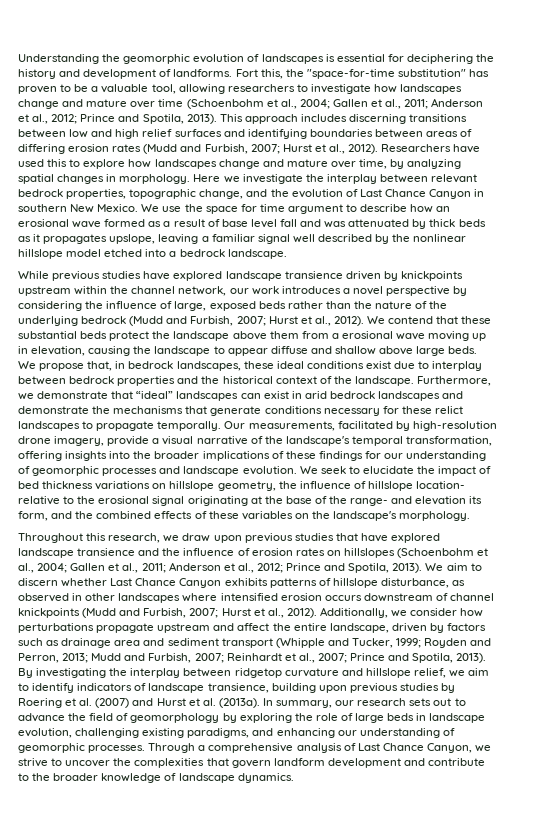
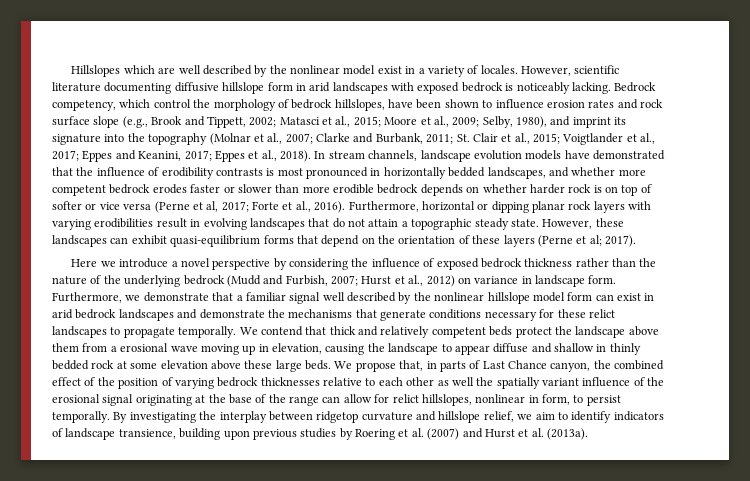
[18,54,495,64] [18,69,490,79] [18,84,463,94] [18,98,484,109] [18,114,468,124] [18,129,473,139] [18,144,481,154] [18,159,462,169] [18,174,478,184] [18,189,485,199] [18,204,451,214] [18,219,486,229] [18,234,467,244] [18,249,287,259] [18,271,463,281] [18,286,341,296] Understanding the geomorphic evolution of landscapes is essential for deciphering the history and development of landforms. Fort this, the "space-for-time substitution" has proven to be a valuable tool, allowing researchers to investigate how landscapes change and mature over time (Schoenbohm et al., 2004; Gallen et al., 2011; Anderson et al., 2012; Prince and Spotila, 2013). This approach includes discerning transitions between low and high relief surfaces and identifying boundaries between areas of differing erosion rates (Mudd and Furbish, 2007; Hurst et al., 2012). Researchers have used this to explore how landscapes change and mature over time, by analyzing spatial changes in morphology. Here we investigate the interplay between relevant bedrock properties, topographic change, and the evolution of Last Chance Canyon in southern New Mexico. We use the space for time argument to describe how an erosional wave formed as a result of base level fall and was attenuated by thick beds as it propagates upslope, leaving a familiar signal well described by the nonlinear hillslope model etched into a bedrock landscape. // While previous studies have explored landscape transience driven by knickpoints upstream within the channel network, our work introduces -> [71,65,620,77] [52,82,657,94] [52,99,663,111] [52,116,627,128] [52,133,656,145] [52,150,665,162] [52,167,646,179] [52,184,652,196] [52,201,652,213] [52,218,624,230] [52,235,636,247] [71,258,169,268] Hillslopes which are well described by the nonlinear model exist in a variety of locales. However, scientific literature documenting diffusive hillslope form in arid landscapes with exposed bedrock is noticeably lacking. Bedrock competency, which control the morphology of bedrock hillslopes, have been shown to influence erosion rates and rock surface slope (e.g., Brook and Tippett, 2002; Matasci et al., 2015; Moore et al., 2009; Selby, 1980), and imprint its signature into the topography (Molnar et al., 2007; Clarke and Burbank, 2011; St. Clair et al., 2015; Voigtlander et al., 2017; Eppes and Keanini, 2017; Eppes et al., 2018). In stream channels, landscape evolution models have demonstrated that the influence of erodibility contrasts is most pronounced in horizontally bedded landscapes, and whether more competent bedrock erodes faster or slower than more erodible bedrock depends on whether harder rock is on top of softer or vice versa (Perne et al, 2017; Forte et al., 2016). Furthermore, horizontal or dipping planar rock layers with varying erodibilities result in evolving landscapes that do not attain a topographic steady state. However, these landscapes can exhibit quasi-equilibrium forms that depend on the orientation of these layers (Perne et al; 2017). // Here we introduce
[174,301,286,311] large, exposed beds -> [436,258,573,270] exposed bedrock thickness
[333,316,492,326] [18,331,77,339] 2012). We contend that these substantial -> [426,275,617,287] [52,292,655,304] [52,309,615,321] [52,326,486,338] 2012) on variance in landscape form. Furthermore, we demonstrate that a familiar signal well described by the nonlinear hillslope model form can exist in arid bedrock landscapes and demonstrate the mechanisms that generate conditions necessary for these relict landscapes to propagate temporally. We contend that thick and relatively competent
[379,346,414,355] above -> [596,343,641,355] [52,360,273,370] in thinly bedded rock at some elevation above these
[128,361,483,371] [18,376,492,386] [18,391,464,401] [18,406,463,416] [18,421,497,431] [18,436,493,446] [18,451,487,461] [18,466,492,476] [18,481,466,491] [18,496,75,505] bedrock landscapes, these ideal conditions exist due to interplay between bedrock properties and the historical context of the landscape. Furthermore, we demonstrate that “ideal” landscapes can exist in arid bedrock landscapes and demonstrate the mechanisms that generate conditions necessary for these relict landscapes to propagate temporally. Our measurements, facilitated by high-resolution drone imagery, provide a visual narrative of the landscape's temporal transformation, offering insights into the broader implications of these findings for our understanding of geomorphic processes and landscape evolution. We seek to elucidate the impact of bed thickness variations on hillslope geometry, the influence of hillslope location- relative to -> [439,360,665,372] [52,377,645,389] parts of Last Chance canyon, the combined effect of the position of varying bedrock thicknesses relative to each other as well the spatially variant influence of
[350,496,483,506] [18,511,471,521] [18,533,441,543] [18,548,489,558] [18,562,482,573] [18,578,466,588] [18,593,495,603] [18,607,484,618] [18,623,487,633] [18,638,492,648] [18,653,487,663] range- and elevation its form, and the combined effects of these variables on the landscape's morphology. // Throughout this research, we draw upon previous studies that have explored landscape transience and the influence of erosion rates on hillslopes (Schoenbohm et al., 2004; Gallen et al., 2011; Anderson et al., 2012; Prince and Spotila, 2013). We aim to discern whether Last Chance Canyon exhibits patterns of hillslope disturbance, as observed in other landscapes where intensified erosion occurs downstream of channel knickpoints (Mudd and Furbish, 2007; Hurst et al., 2012). Additionally, we consider how perturbations propagate upstream and affect the entire landscape, driven by factors such as drainage area and sediment transport (Whipple and Tucker, 1999; Royden and Perron, 2013; Mudd and Furbish, 2007; Reinhardt et al., 2007; Prince and Spotila, 2013). -> [289,394,621,406] [52,411,110,423] range can allow for relict hillslopes, nonlinear in form, to persist temporally.
[262,698,466,708] [18,713,486,723] [18,728,455,738] [18,743,492,753] [18,758,486,768] [18,773,294,783] In summary, our research sets out to advance the field of geomorphology by exploring the role of large beds in landscape evolution, challenging existing paradigms, and enhancing our understanding of geomorphic processes. Through a comprehensive analysis of Last Chance Canyon, we strive to uncover the complexities that govern landform development and contribute to the broader knowledge of landscape dynamics. -> (588, 434) none

